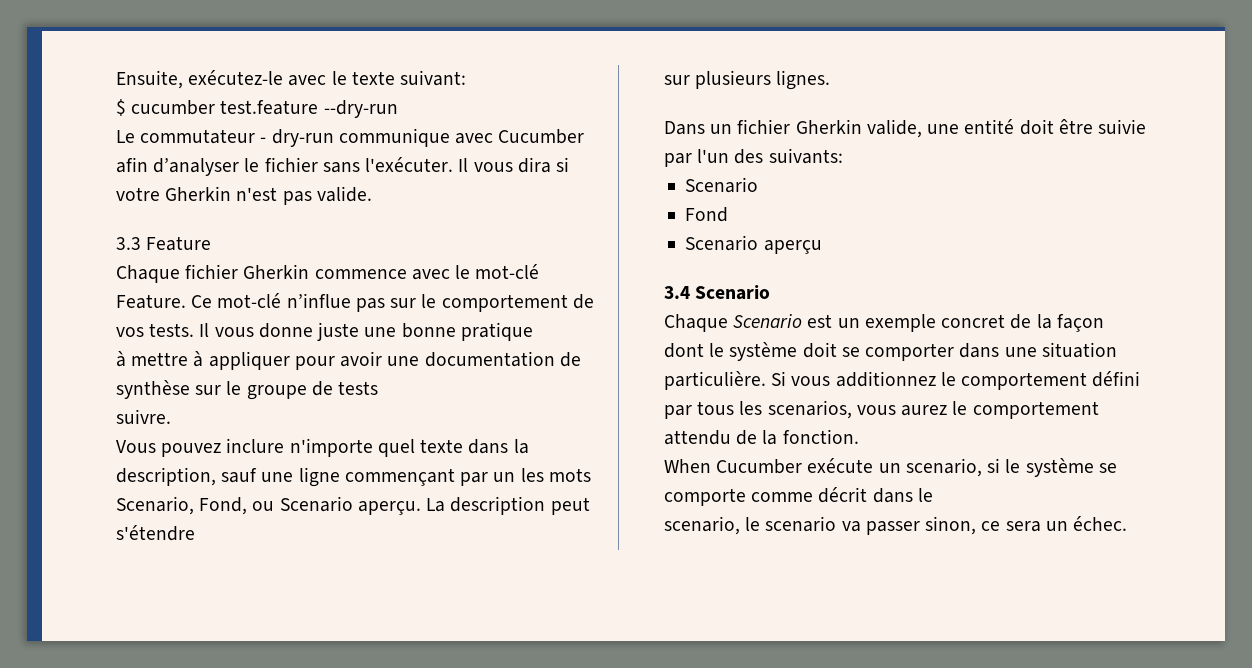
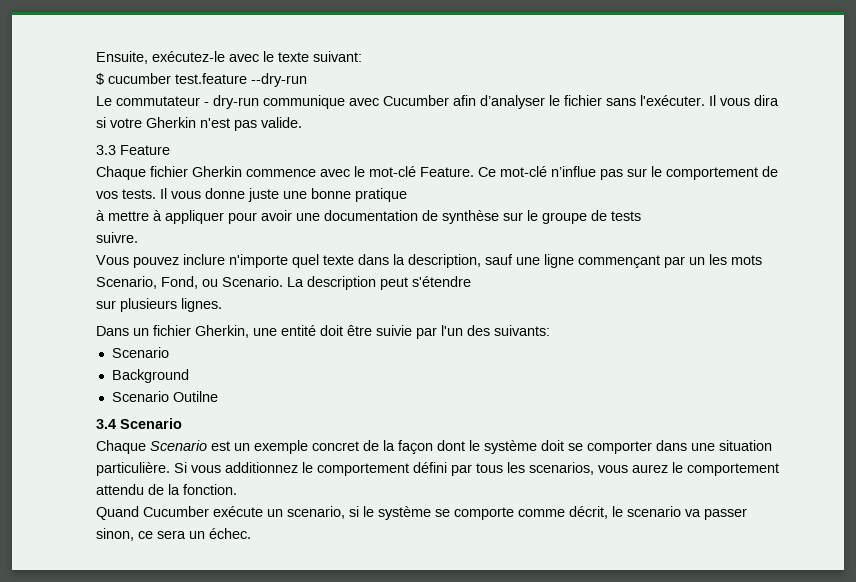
[279,496,421,515] Scenario aperçu. -> [221,276,283,287] Scenario.
[795,119,922,138] Gherkin valide, -> [194,325,249,338] Gherkin,
[685,207,729,222] [685,235,822,254] Fond // Scenario aperçu -> [111,369,189,383] [111,391,218,402] Background // Scenario Outilne
[663,459,711,473] When -> [95,506,139,520] Quand
[818,487,933,503] [663,516,740,535] décrit dans le // scenario, -> [568,506,608,519] décrit,

